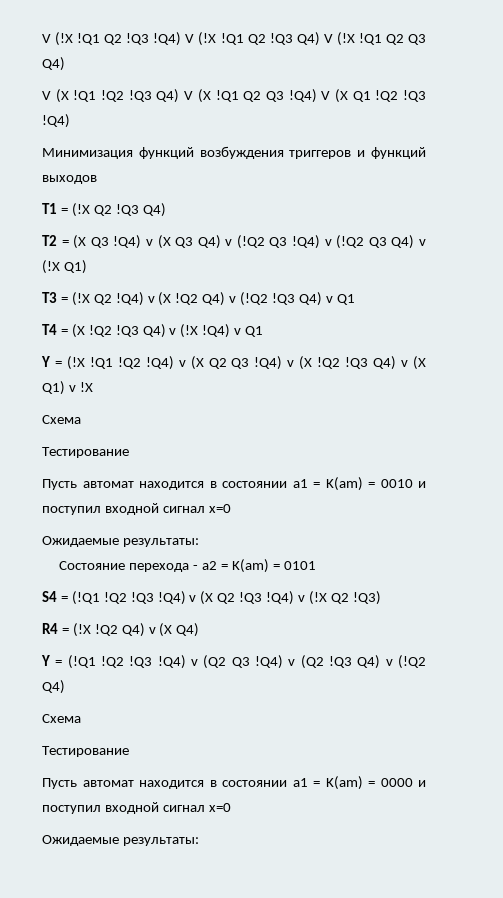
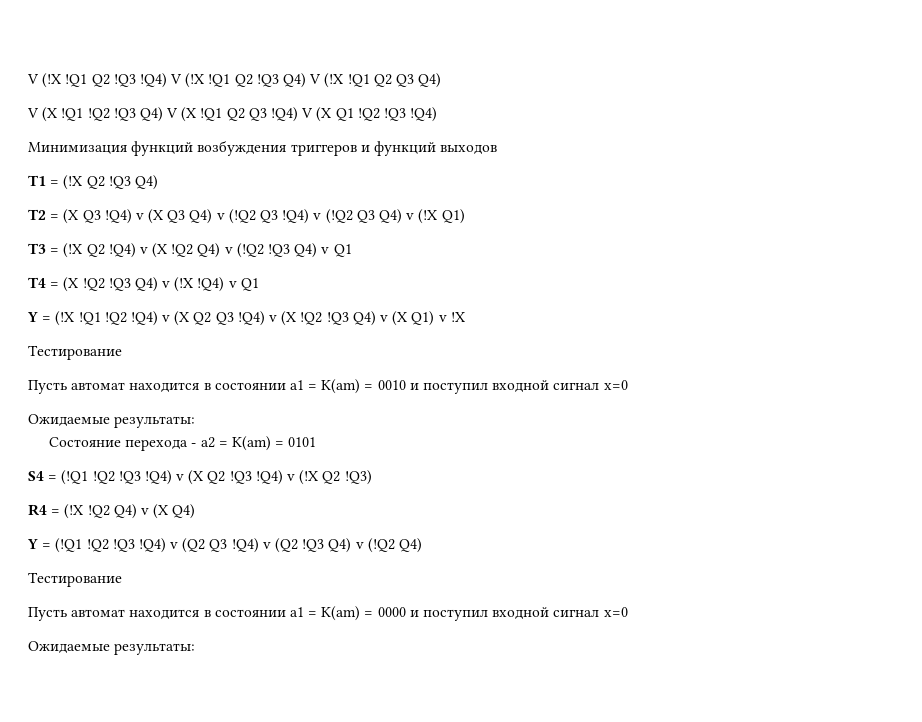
[42,415,81,424] // Схема -> (465, 317) none
[42,714,81,723] // Схема -> (422, 545) none

